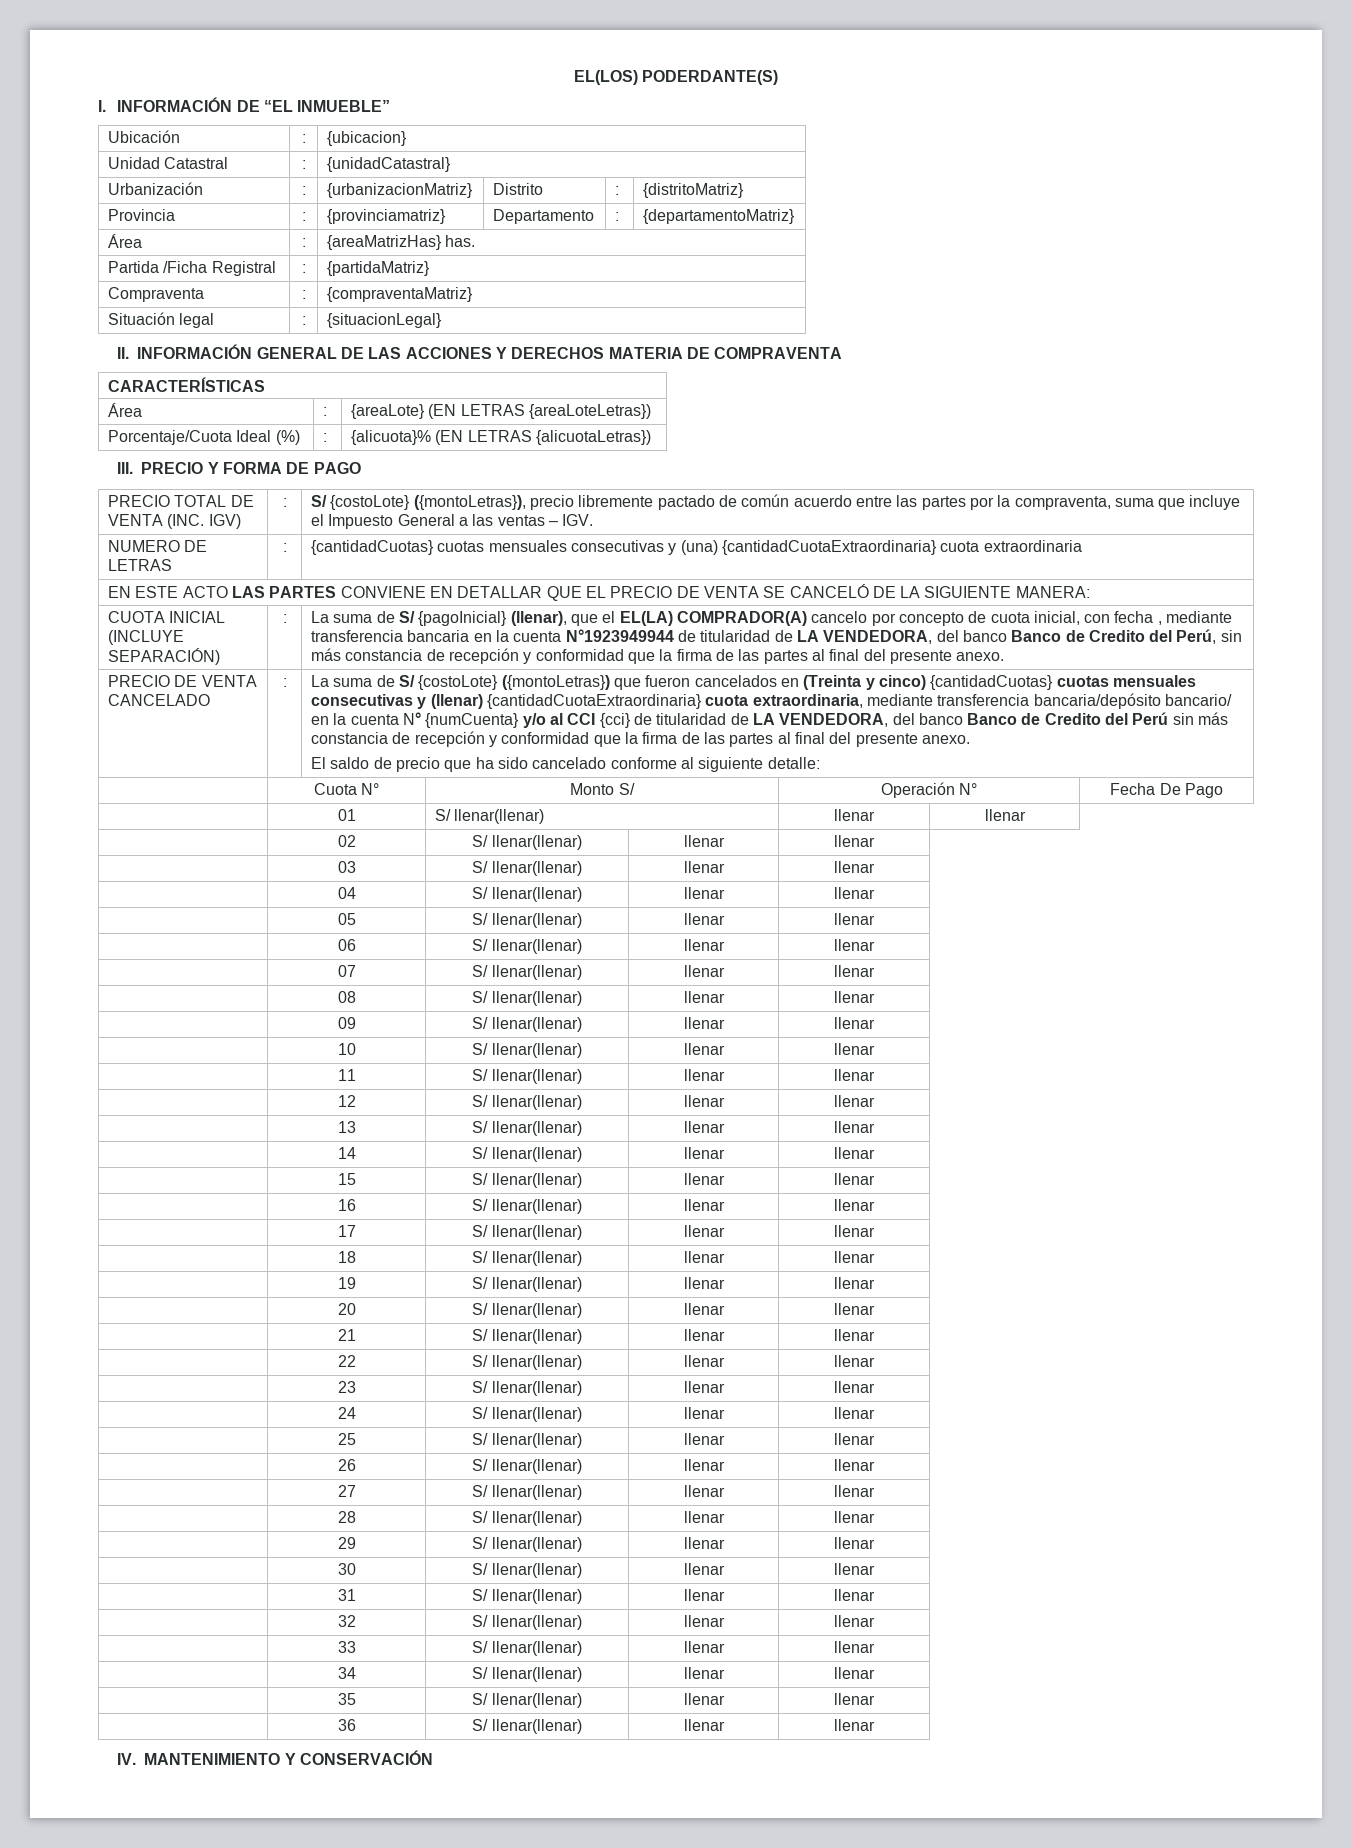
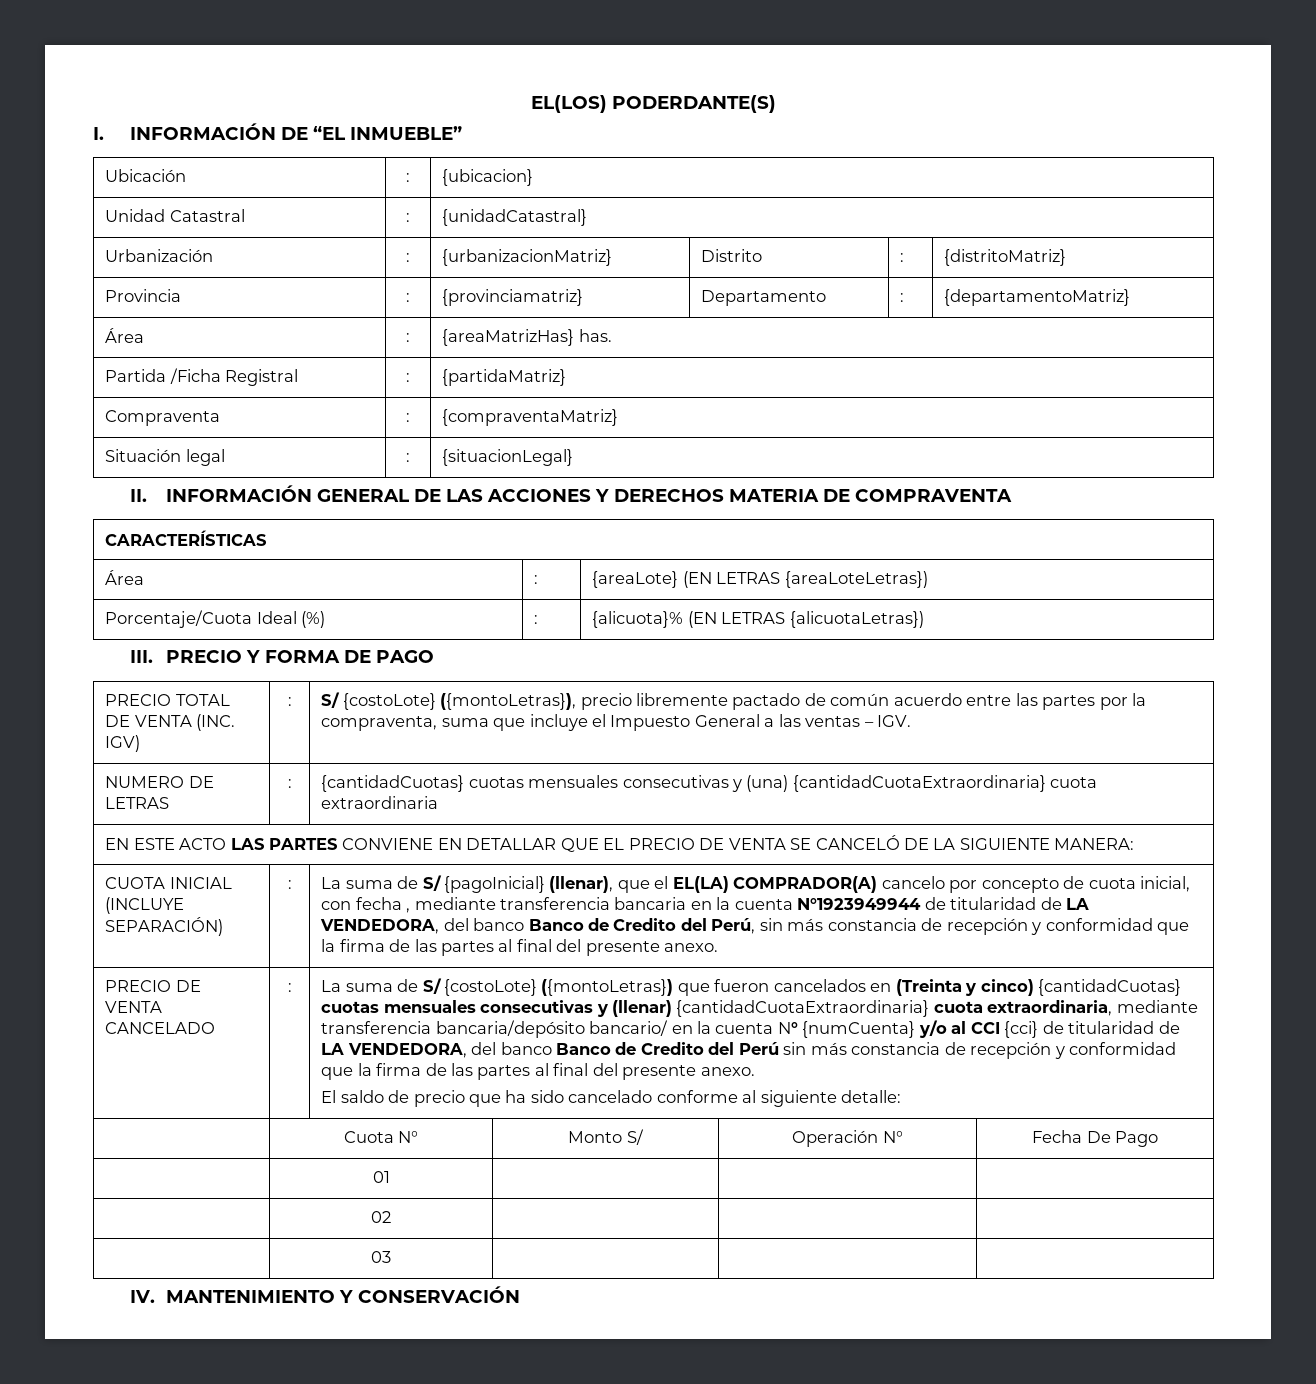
[435,809,545,824] [834,809,875,821] [984,809,1026,821] [337,835,356,847] [472,835,582,850] [683,835,725,847] [834,835,875,847] [337,861,356,873] [472,861,582,876] [683,861,725,873] [834,861,875,873] [337,887,356,899] [472,887,582,902] [683,887,725,899] [834,887,875,899] [337,913,356,925] [472,913,582,928] [683,913,725,925] [834,913,875,925] [337,939,356,951] [472,939,582,954] [683,939,725,951] [834,939,875,951] [337,965,356,977] [472,965,582,980] [683,965,725,977] [834,965,875,977] [337,991,356,1003] [472,991,582,1006] [683,991,725,1003] [834,991,875,1003] [337,1017,356,1029] [472,1017,582,1032] [683,1017,725,1029] [834,1017,875,1029] [337,1043,356,1055] [472,1043,582,1058] [683,1043,725,1055] [834,1043,875,1055] [337,1069,356,1081] [472,1069,582,1084] [683,1069,725,1081] [834,1069,875,1081] [337,1095,356,1107] [472,1095,582,1110] [683,1095,725,1107] [834,1095,875,1107] [337,1121,356,1133] [472,1121,582,1136] [683,1121,725,1133] [834,1121,875,1133] [337,1147,356,1159] [472,1147,582,1162] [683,1147,725,1159] [834,1147,875,1159] [337,1173,356,1185] [472,1173,582,1188] [683,1173,725,1185] [834,1173,875,1185] [337,1199,356,1211] [472,1199,582,1214] [683,1199,725,1211] [834,1199,875,1211] [337,1225,356,1237] [472,1225,582,1240] [683,1225,725,1237] [834,1225,875,1237] [337,1251,356,1263] [472,1251,582,1266] [683,1251,725,1263] [834,1251,875,1263] [337,1277,356,1289] [472,1277,582,1292] [683,1277,725,1289] [834,1277,875,1289] [337,1303,356,1315] [472,1303,582,1318] [683,1303,725,1315] [834,1303,875,1315] [337,1329,356,1341] [472,1329,582,1344] [683,1329,725,1341] [834,1329,875,1341] [337,1355,356,1367] [472,1355,582,1370] [683,1355,725,1367] [834,1355,875,1367] [337,1381,356,1393] [472,1381,582,1396] [683,1381,725,1393] [834,1381,875,1393] [337,1407,356,1419] [472,1407,582,1422] [683,1407,725,1419] [834,1407,875,1419] [337,1433,356,1445] [472,1433,582,1448] [683,1433,725,1445] [834,1433,875,1445] [337,1459,356,1471] [472,1459,582,1474] [683,1459,725,1471] [834,1459,875,1471] [337,1485,356,1497] [472,1485,582,1500] [683,1485,725,1497] [834,1485,875,1497] [337,1511,356,1523] [472,1511,582,1526] [683,1511,725,1523] [834,1511,875,1523] [337,1537,356,1549] [472,1537,582,1552] [683,1537,725,1549] [834,1537,875,1549] [337,1563,356,1575] [472,1563,582,1578] [683,1563,725,1575] [834,1563,875,1575] [337,1589,356,1601] [472,1589,582,1604] [683,1589,725,1601] [834,1589,875,1601] [337,1615,356,1627] [472,1615,582,1630] [683,1615,725,1627] [834,1615,875,1627] [337,1641,356,1653] [472,1641,582,1656] [683,1641,725,1653] [834,1641,875,1653] [337,1667,356,1679] [472,1667,582,1682] [683,1667,725,1679] [834,1667,875,1679] [337,1693,356,1705] [472,1693,582,1708] [683,1693,725,1705] [834,1693,875,1705] [337,1719,356,1731] [472,1719,582,1734] [683,1719,725,1731] [834,1719,875,1731] S/ llenar(llenar) | llenar | llenar // | 02 | S/ llenar(llenar) | llenar | llenar // | 03 | S/ llenar(llenar) | llenar | llenar // | 04 | S/ llenar(llenar) | llenar | llenar // | 05 | S/ llenar(llenar) | llenar | llenar // | 06 | S/ llenar(llenar) | llenar | llenar // | 07 | S/ llenar(llenar) | llenar | llenar // | 08 | S/ llenar(llenar) | llenar | llenar // | 09 | S/ llenar(llenar) | llenar | llenar // | 10 | S/ llenar(llenar) | llenar | llenar // | 11 | S/ llenar(llenar) | llenar | llenar // | 12 | S/ llenar(llenar) | llenar | llenar // | 13 | S/ llenar(llenar) | llenar | llenar // | 14 | S/ llenar(llenar) | llenar | llenar // | 15 | S/ llenar(llenar) | llenar | llenar // | 16 | S/ llenar(llenar) | llenar | llenar // | 17 | S/ llenar(llenar) | llenar | llenar // | 18 | S/ llenar(llenar) | llenar | llenar // | 19 | S/ llenar(llenar) | llenar | llenar // | 20 | S/ llenar(llenar) | llenar | llenar // | 21 | S/ llenar(llenar) | llenar | llenar // | 22 | S/ llenar(llenar) | llenar | llenar // | 23 | S/ llenar(llenar) | llenar | llenar // | 24 | S/ llenar(llenar) | llenar | llenar // | 25 | S/ llenar(llenar) | llenar | llenar // | 26 | S/ llenar(llenar) | llenar | llenar // | 27 | S/ llenar(llenar) | llenar | llenar // | 28 | S/ llenar(llenar) | llenar | llenar // | 29 | S/ llenar(llenar) | llenar | llenar // | 30 | S/ llenar(llenar) | llenar | llenar // | 31 | S/ llenar(llenar) | llenar | llenar // | 32 | S/ llenar(llenar) | llenar | llenar // | 33 | S/ llenar(llenar) | llenar | llenar // | 34 | S/ llenar(llenar) | llenar | llenar // | 35 | S/ llenar(llenar) | llenar | llenar // | 36 | S/ llenar(llenar) | llenar | llenar -> [370,1211,391,1223] [370,1251,391,1263] | | // | 02 | | | // | 03 | | |

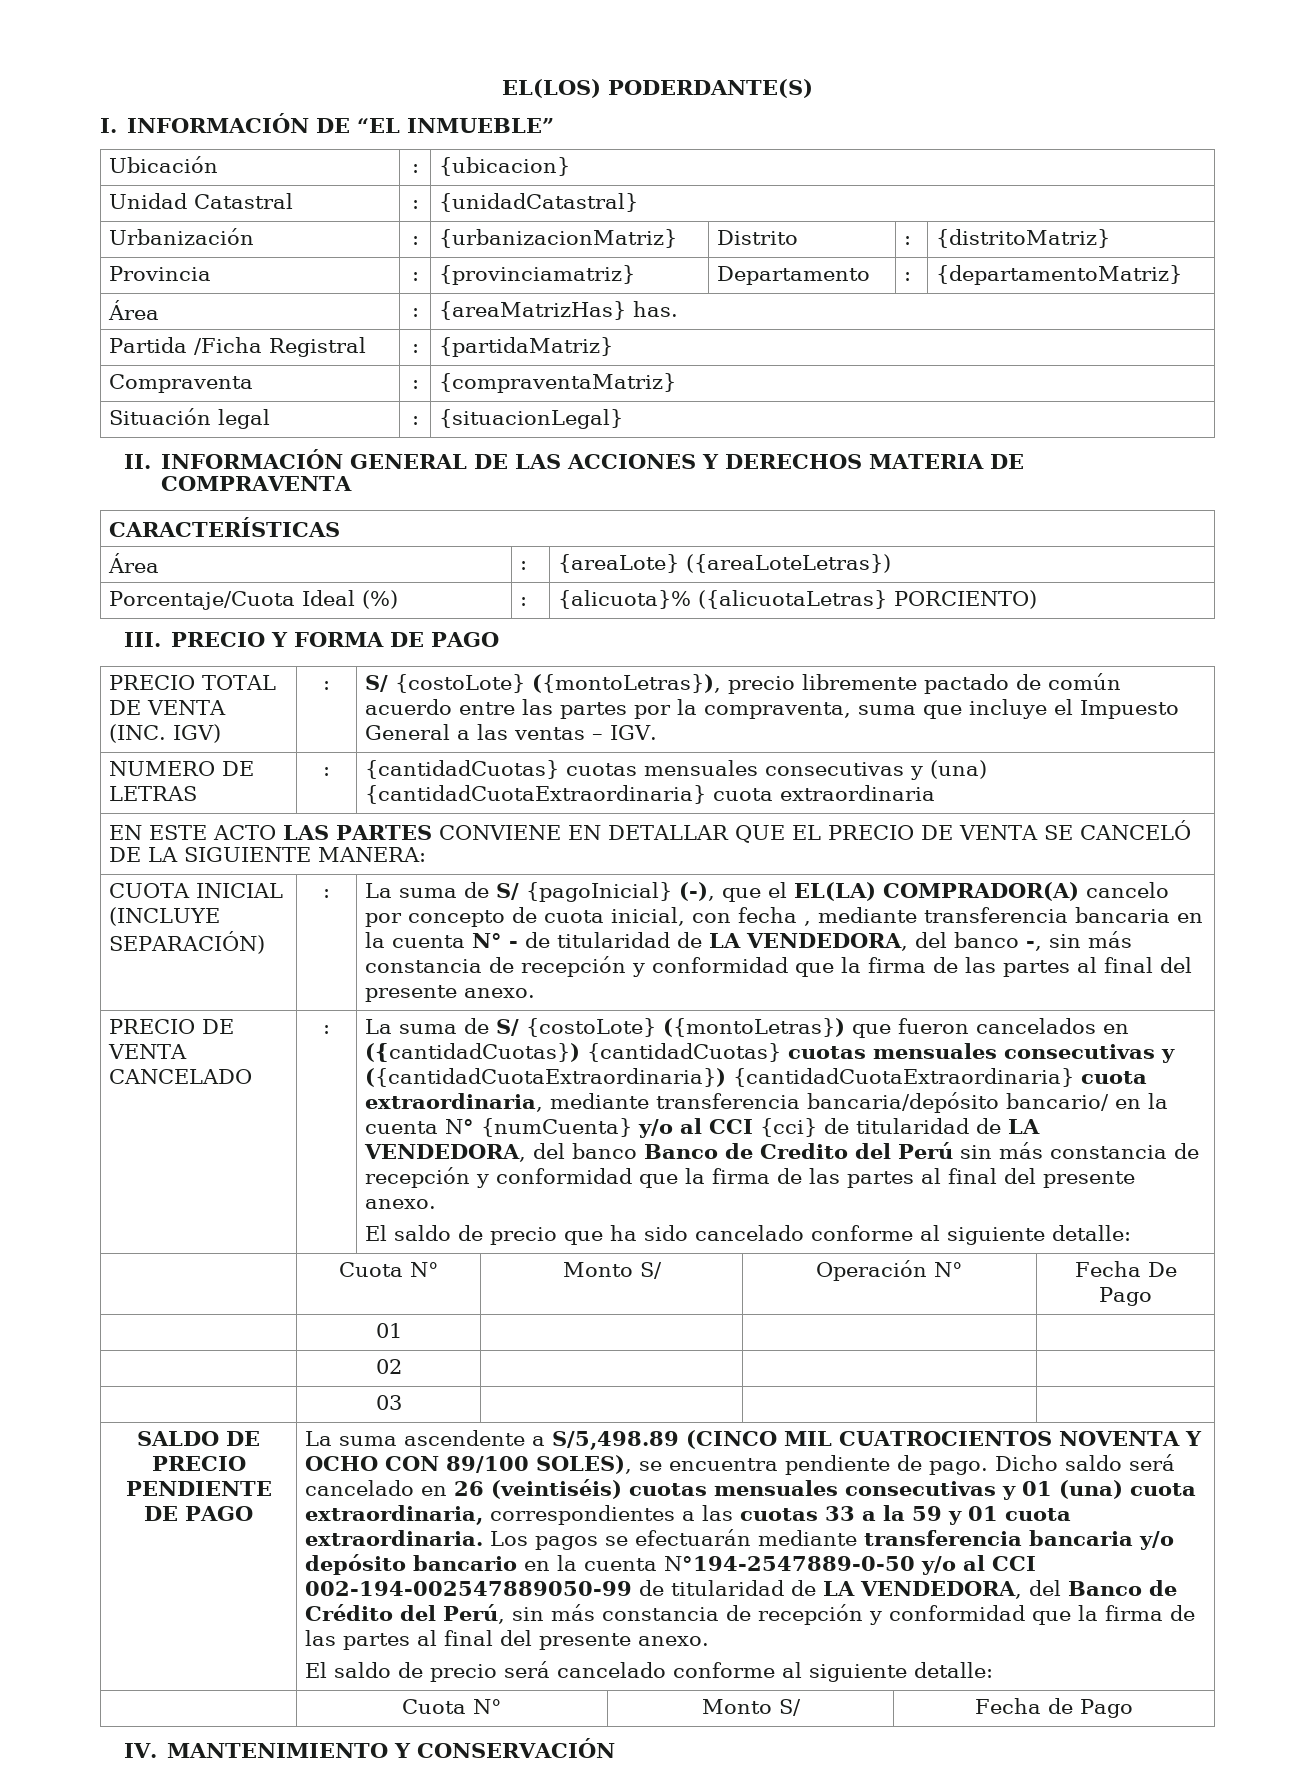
[682,571,928,588] (EN LETRAS {areaLoteLetras}) -> [686,554,892,573] ({areaLoteLetras})
[687,611,924,628] (EN LETRAS {alicuotaLetras}) -> [698,590,1038,609] ({alicuotaLetras} PORCIENTO)
[549,876,614,893] (llenar), -> [679,882,716,901] (-),
[797,897,1090,910] [320,918,756,934] N°1923949944 de titularidad de LA VENDEDORA, del banco Banco de Credito del Perú, -> [472,932,1043,951] N° - de titularidad de LA VENDEDORA, del banco -,
[895,979,1182,996] [321,1000,672,1017] (Treinta y cinco) {cantidadCuotas} cuotas mensuales consecutivas y (llenar) -> [365,1043,1176,1063] [365,1068,727,1087] ({cantidadCuotas}) {cantidadCuotas} cuotas mensuales consecutivas y ({cantidadCuotaExtraordinaria})
(391, 1257) none -> [137,1431,260,1446] [151,1456,246,1471] [125,1481,272,1496] [144,1506,254,1521] [305,1430,1203,1450] [305,1454,1176,1475] [305,1479,1197,1500] [305,1505,1072,1525] [305,1529,1175,1550] [305,1554,1037,1575] [305,1580,1178,1599] [305,1604,1196,1625] [305,1630,710,1650] [305,1661,994,1682] [402,1699,502,1714] [701,1699,801,1716] [975,1698,1133,1718] // SALDO DE PRECIO PENDIENTE DE PAGO | La suma ascendente a S/5,498.89 (CINCO MIL CUATROCIENTOS NOVENTA Y OCHO CON 89/100 SOLES), se encuentra pendiente de pago. Dicho saldo será cancelado en 26 (veintiséis) cuotas mensuales consecutivas y 01 (una) cuota extraordinaria, correspondientes a las cuotas 33 a la 59 y 01 cuota extraordinaria. Los pagos se efectuarán mediante transferencia bancaria y/o depósito bancario en la cuenta N°194-2547889-0-50 y/o al CCI 002-194-002547889050-99 de titularidad de LA VENDEDORA, del Banco de Crédito del Perú, sin más constancia de recepción y conformidad que la firma de las partes al final del presente anexo. // El saldo de precio será cancelado conforme al siguiente detalle: // | Cuota N° | Monto S/ | Fecha de Pago

